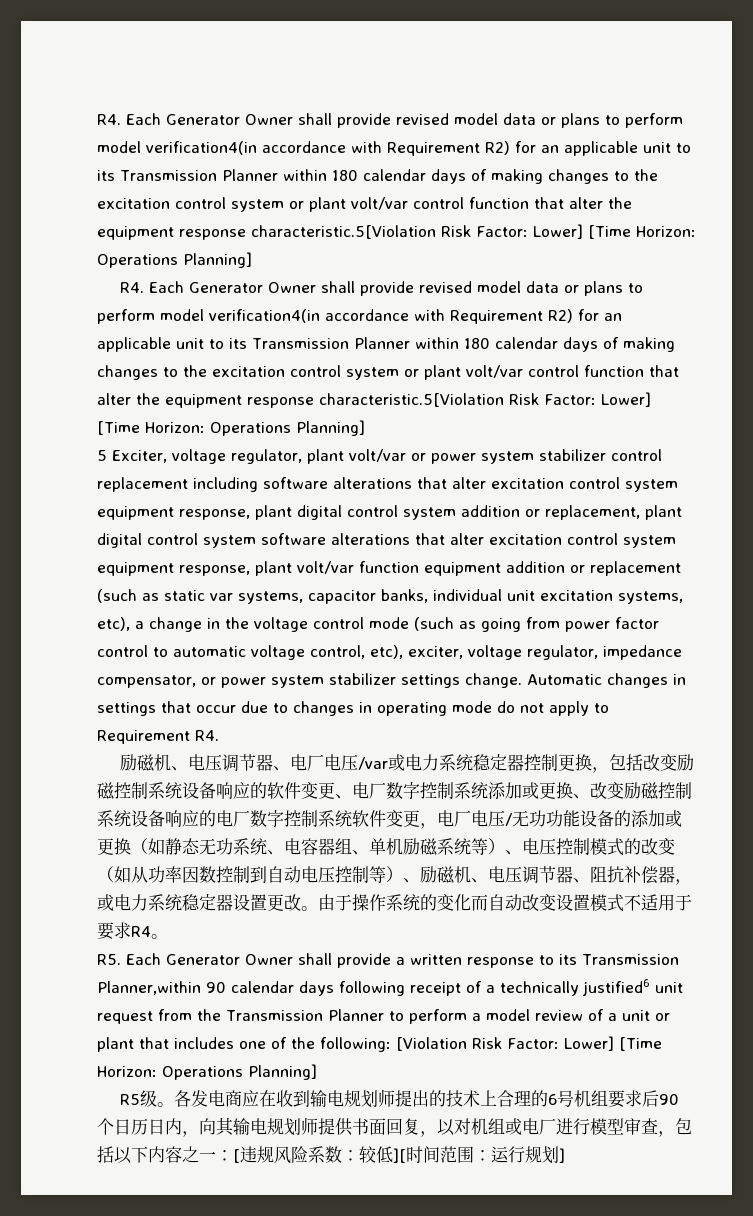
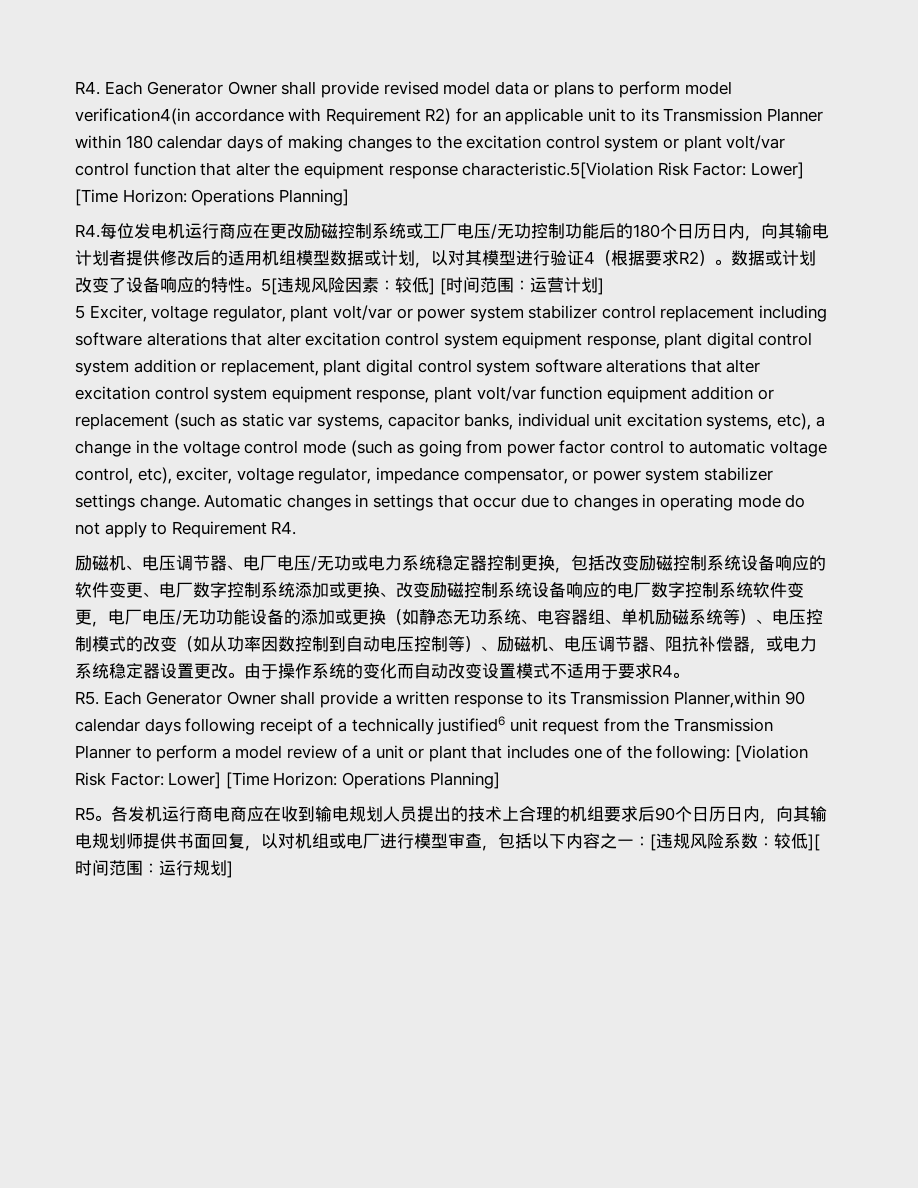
[149,281,644,296] [97,309,622,324] [97,337,675,352] [97,365,679,380] [97,392,651,408] [97,420,365,436] Each Generator Owner shall provide revised model data or plans to perform model verification4(in accordance with Requirement R2) for an applicable unit to its Transmission Planner within 180 calendar days of making changes to the excitation control system or plant volt/var control function that alter the equipment response characteristic.5[Violation Risk Factor: Lower] [Time Horizon: Operations Planning] -> [100,223,829,241] [75,250,816,268] [75,277,604,295] 每位发电机运行商应在更改励磁控制系统或工厂电压/无功控制功能后的180个日历日内，向其输电计划者提供修改后的适用机组模型数据或计划，以对其模型进行验证4（根据要求R2）。数据或计划改变了设备响应的特性。5[违规风险因素：较低] [时间范围：运营计划]
[358,757,389,770] /var -> [311,555,351,571] /无功
[140,1090,209,1107] 级。各发 -> [95,806,213,822] 。各发机运行商
[378,1089,396,1107] 师 -> [383,806,417,822] 人员
[548,1090,575,1107] 6号 -> (570, 814) none

